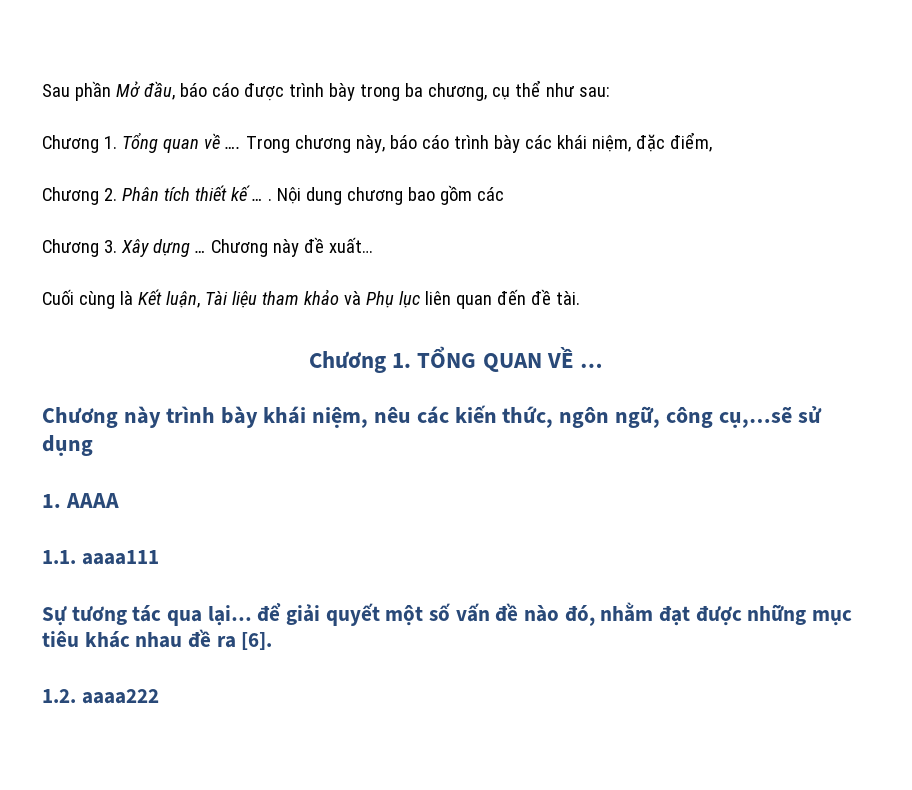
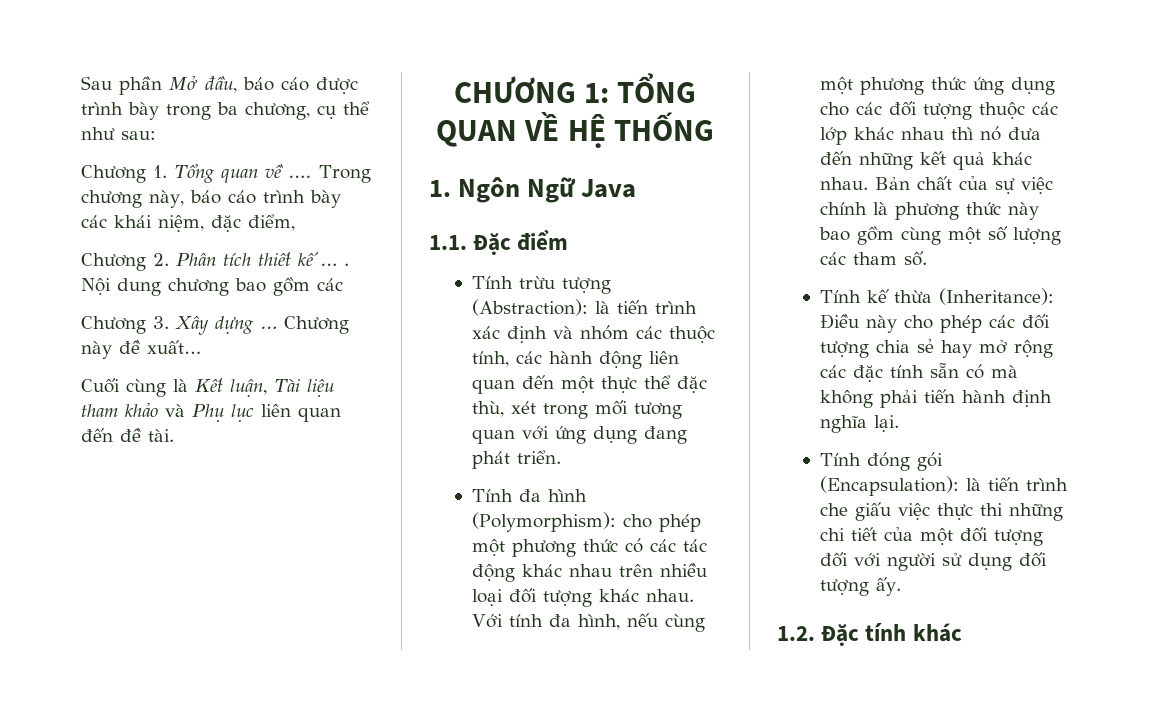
[308,351,412,373] Chương 1. -> [453,76,609,103] CHƯƠNG 1:
[580,363,604,368] [42,405,823,428] [42,435,93,456] [42,493,119,508] [42,550,159,565] [42,602,853,626] [42,629,273,650] [42,689,159,704] … // Chương này trình bày khái niệm, nêu các kiến thức, ngôn ngữ, công cụ,…sẽ sử dụng // 1. AAAA // 1.1. aaaa111 // Sự tương tác qua lại… để giải quyết một số vấn đề nào đó, nhằm đạt được những mục tiêu khác nhau đề ra [6]. // 1.2. aaaa222 -> [567,112,715,148] [429,177,637,203] [429,230,569,255] [471,276,611,294] [471,299,697,316] [471,325,715,344] [471,351,679,369] [471,375,707,394] [471,400,682,419] [471,426,687,444] [471,450,561,469] [471,489,587,502] [471,512,701,532] [471,538,707,557] [471,563,707,582] [471,588,694,607] [471,613,705,632] [819,77,1055,95] [819,101,1058,120] [819,126,1041,145] [819,151,1032,170] [819,176,1053,195] [819,202,1039,220] [818,226,1061,245] [819,251,927,266] [819,288,1054,305] [819,314,1050,333] [819,339,1053,358] [819,362,1018,383] [819,389,1052,408] [819,415,899,433] [819,452,943,471] [819,476,1068,496] [819,502,1063,521] [819,527,1043,546] [819,552,1047,571] [819,577,901,596] [777,623,962,646] HỆ THỐNG // 1. Ngôn Ngữ Java // 1.1. Đặc điểm // Tính trừu tượng (Abstraction): là tiến trình xác định và nhóm các thuộc tính, các hành động liên quan đến một thực thể đặc thù, xét trong mối tương quan với ứng dụng đang phát triển. // Tính đa hình (Polymorphism): cho phép một phương thức có các tác động khác nhau trên nhiều loại đối tượng khác nhau. Với tính đa hình, nếu cùng một phương thức ứng dụng cho các đối tượng thuộc các lớp khác nhau thì nó đưa đến những kết quả khác nhau. Bản chất của sự việc chính là phương thức này bao gồm cùng một số lượng các tham số. // Tính kế thừa (Inheritance): Điều này cho phép các đối tượng chia sẻ hay mở rộng các đặc tính sẵn có mà không phải tiến hành định nghĩa lại. // Tính đóng gói (Encapsulation): là tiến trình che giấu việc thực thi những chi tiết của một đối tượng đối với người sử dụng đối tượng ấy. // 1.2. Đặc tính khác

